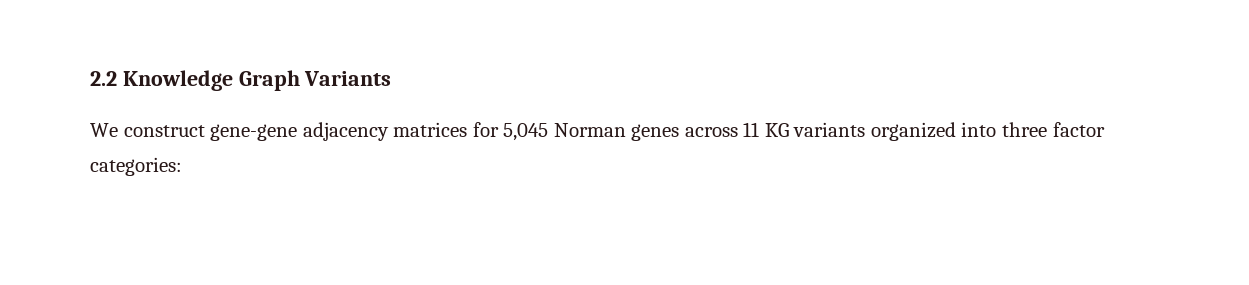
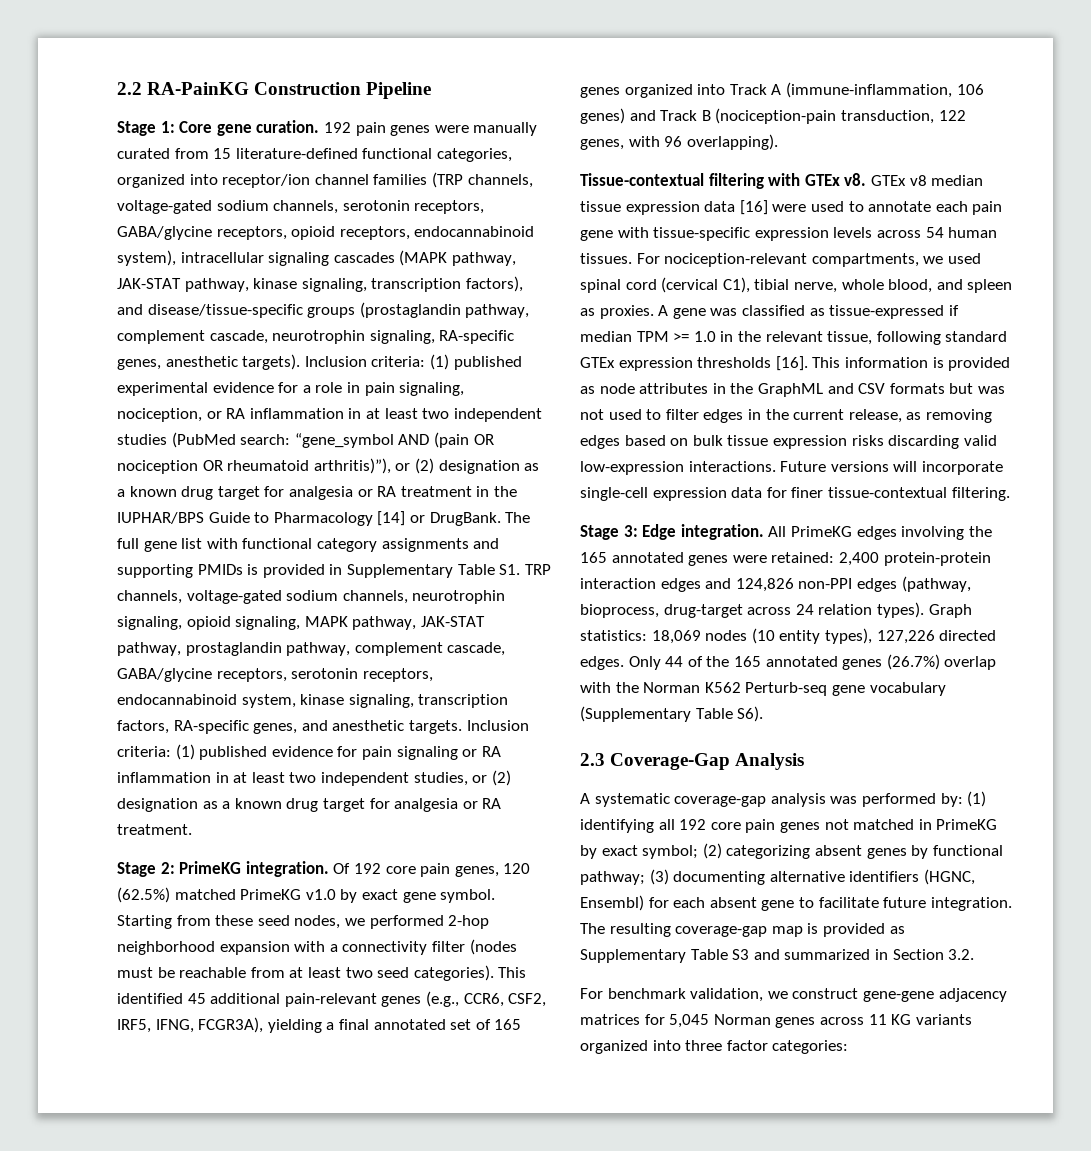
[122,70,392,91] [90,123,118,137] Knowledge Graph Variants // We -> [147,82,432,99] [117,120,538,136] [117,148,512,162] [117,172,533,188] [117,200,485,214] [117,226,535,240] [117,250,516,266] [117,276,523,292] [117,302,530,318] [117,330,515,344] [117,354,522,370] [117,382,465,396] [117,408,542,422] [117,432,494,448] [117,458,540,474] [117,486,517,500] [117,511,531,526] [117,538,500,552] [117,564,551,578] [117,590,506,604] [117,616,485,630] [117,642,506,656] [117,668,433,682] [117,694,509,708] [117,720,529,734] [117,744,501,760] [117,770,511,786] [117,798,502,812] [117,824,192,835] [117,861,531,877] [117,887,496,903] [117,915,490,929] [117,939,517,955] [117,965,527,981] [117,991,547,1007] [117,1017,522,1033] [580,82,984,98] [580,108,966,124] [580,134,778,150] [580,173,984,189] [580,200,1003,215] [580,227,998,241] [580,253,981,267] [580,277,1013,293] [580,305,959,319] [580,331,1008,345] [580,356,1011,371] [580,383,1005,397] [580,409,992,423] [580,435,997,449] [580,461,1003,475] [580,487,1010,501] [580,524,992,540] [580,552,991,566] [580,576,971,592] [580,602,972,618] [580,628,997,644] [580,654,997,670] [580,682,946,696] [580,706,764,722] [580,753,805,770] [580,791,987,807] [580,819,998,833] [580,843,1003,859] [580,869,975,885] [580,895,1012,911] [580,923,905,937] [580,949,975,963] [580,988,788,1002] RA-PainKG Construction Pipeline // Stage 1: Core gene curation. 192 pain genes were manually curated from 15 literature-defined functional categories, organized into receptor/ion channel families (TRP channels, voltage-gated sodium channels, serotonin receptors, GABA/glycine receptors, opioid receptors, endocannabinoid system), intracellular signaling cascades (MAPK pathway, JAK-STAT pathway, kinase signaling, transcription factors), and disease/tissue-specific groups (prostaglandin pathway, complement cascade, neurotrophin signaling, RA-specific genes, anesthetic targets). Inclusion criteria: (1) published experimental evidence for a role in pain signaling, nociception, or RA inflammation in at least two independent studies (PubMed search: “gene_symbol AND (pain OR nociception OR rheumatoid arthritis)”), or (2) designation as a known drug target for analgesia or RA treatment in the IUPHAR/BPS Guide to Pharmacology [14] or DrugBank. The full gene list with functional category assignments and supporting PMIDs is provided in Supplementary Table S1. TRP channels, voltage-gated sodium channels, neurotrophin signaling, opioid signaling, MAPK pathway, JAK-STAT pathway, prostaglandin pathway, complement cascade, GABA/glycine receptors, serotonin receptors, endocannabinoid system, kinase signaling, transcription factors, RA-specific genes, and anesthetic targets. Inclusion criteria: (1) published evidence for pain signaling or RA inflammation in at least two independent studies, or (2) designation as a known drug target for analgesia or RA treatment. // Stage 2: PrimeKG integration. Of 192 core pain genes, 120 (62.5%) matched PrimeKG v1.0 by exact gene symbol. Starting from these seed nodes, we performed 2-hop neighborhood expansion with a connectivity filter (nodes must be reachable from at least two seed categories). This identified 45 additional pain-relevant genes (e.g., CCR6, CSF2, IRF5, IFNG, FCGR3A), yielding a final annotated set of 165 genes organized into Track A (immune-inflammation, 106 genes) and Track B (nociception-pain transduction, 122 genes, with 96 overlapping). // Tissue-contextual filtering with GTEx v8. GTEx v8 median tissue expression data [16] were used to annotate each pain gene with tissue-specific expression levels across 54 human tissues. For nociception-relevant compartments, we used spinal cord (cervical C1), tibial nerve, whole blood, and spleen as proxies. A gene was classified as tissue-expressed if median TPM >= 1.0 in the relevant tissue, following standard GTEx expression thresholds [16]. This information is provided as node attributes in the GraphML and CSV formats but was not used to filter edges in the current release, as removing edges based on bulk tissue expression risks discarding valid low-expression interactions. Future versions will incorporate single-cell expression data for finer tissue-contextual filtering. // Stage 3: Edge integration. All PrimeKG edges involving the 165 annotated genes were retained: 2,400 protein-protein interaction edges and 124,826 non-PPI edges (pathway, bioprocess, drug-target across 24 relation types). Graph statistics: 18,069 nodes (10 entity types), 127,226 directed edges. Only 44 of the 165 annotated genes (26.7%) overlap with the Norman K562 Perturb-seq gene vocabulary (Supplementary Table S6). // 2.3 Coverage-Gap Analysis // A systematic coverage-gap analysis was performed by: (1) identifying all 192 core pain genes not matched in PrimeKG by exact symbol; (2) categorizing absent genes by functional pathway; (3) documenting alternative identifiers (HGNC, Ensembl) for each absent gene to facilitate future integration. The resulting coverage-gap map is provided as Supplementary Table S3 and summarized in Section 3.2. // For benchmark validation, we

